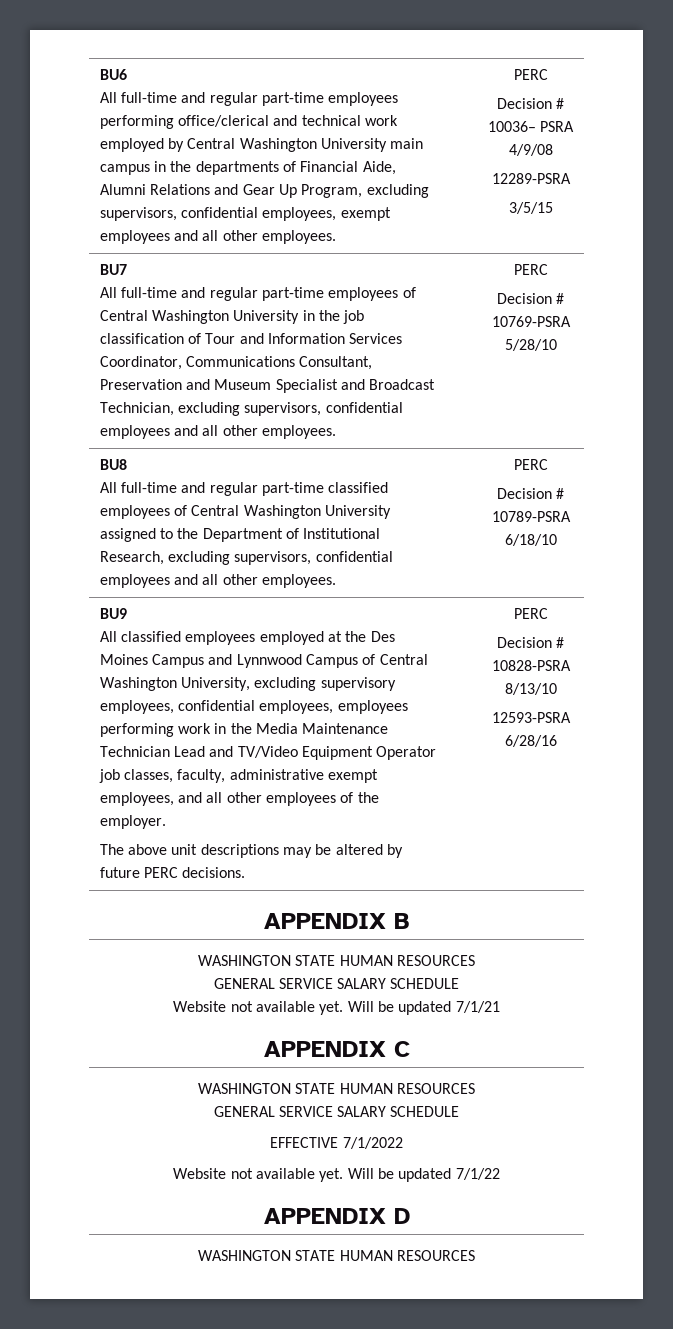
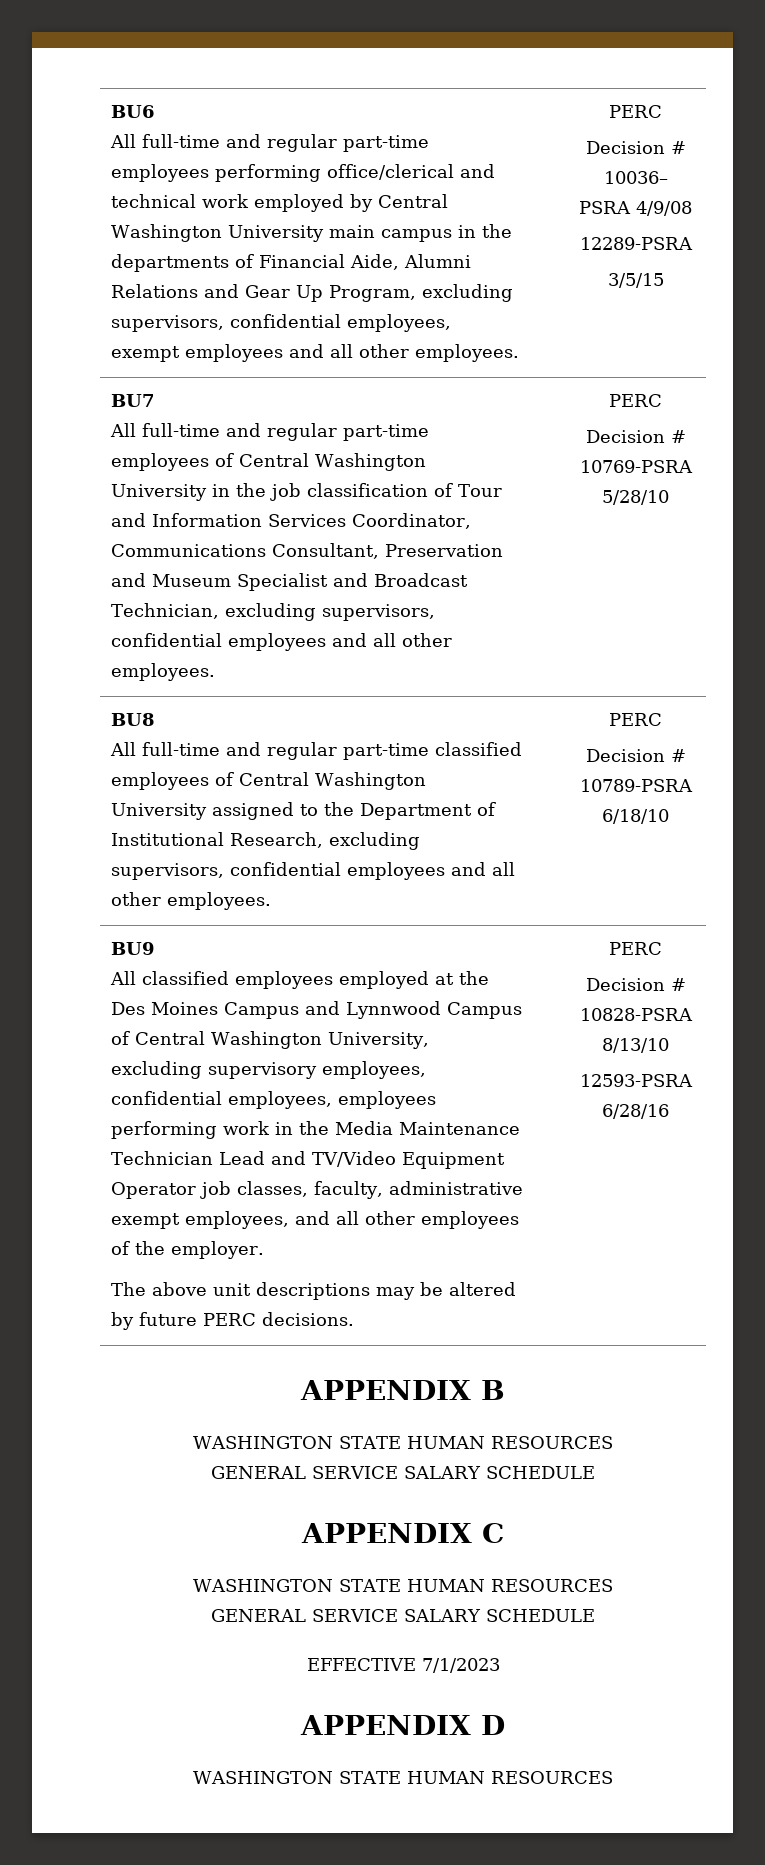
[173,1001,500,1015] // Website not available yet. Will be updated 7/1/21 -> (595, 1472) none
[342,1137,403,1149] [173,1168,500,1182] 7/1/2022 // Website not available yet. Will be updated 7/1/22 -> [421,1658,500,1673] 7/1/2023

